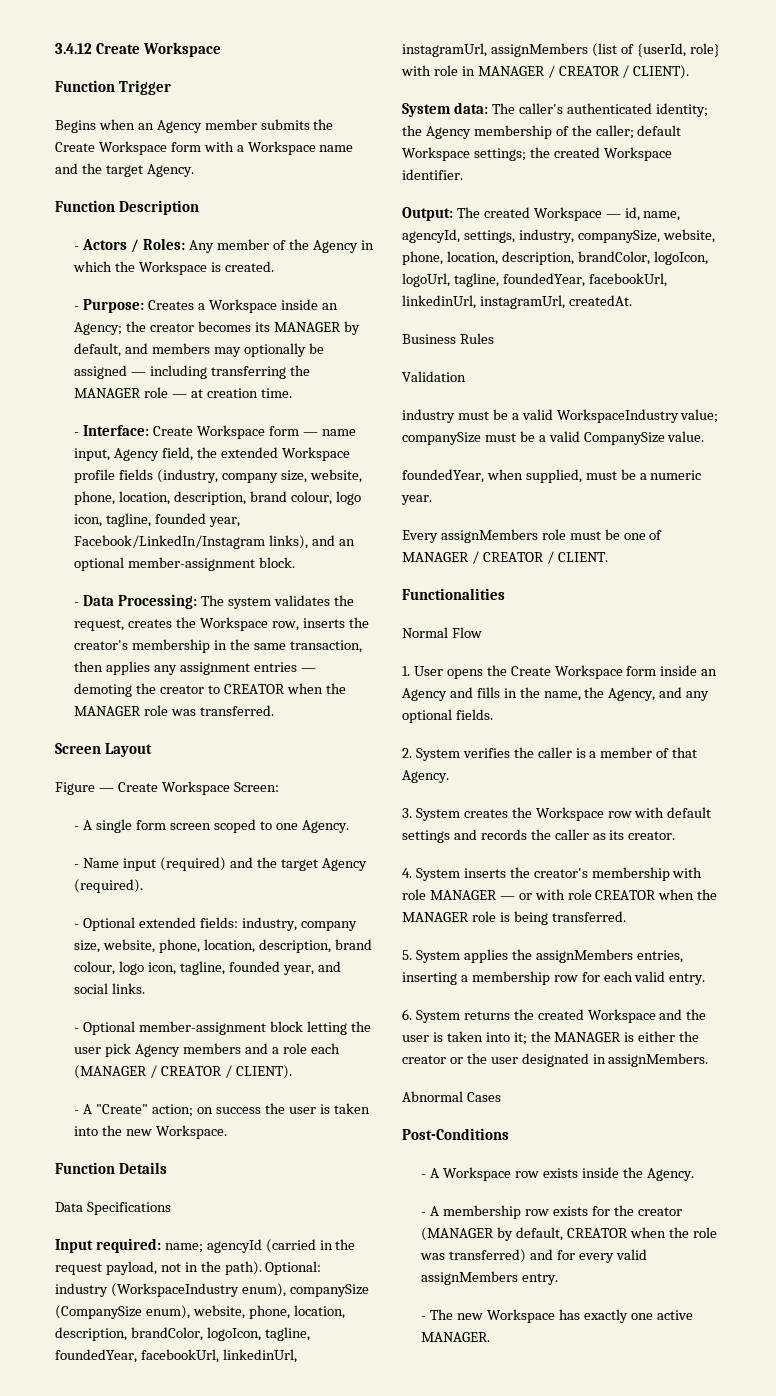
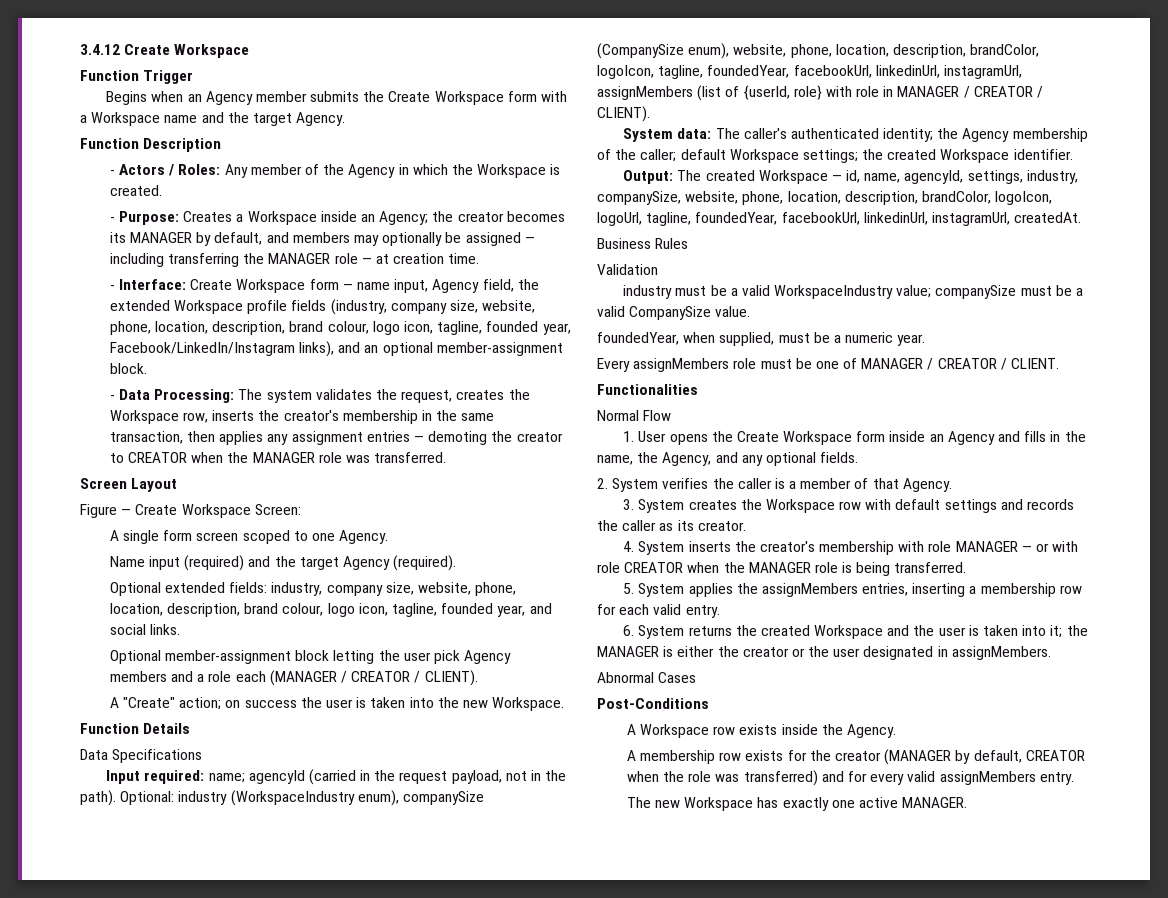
[74,826,80,830] - -> (301, 509) none
[74,864,80,868] - -> (389, 537) none
[74,924,80,928] - -> (457, 563) none
[74,1028,80,1032] - -> (181, 629) none
[74,1110,80,1114] - -> (478, 678) none
[421,1174,427,1178] - -> (709, 703) none
[421,1212,427,1216] - -> (897, 731) none
[421,1316,427,1320] - -> (1074, 778) none

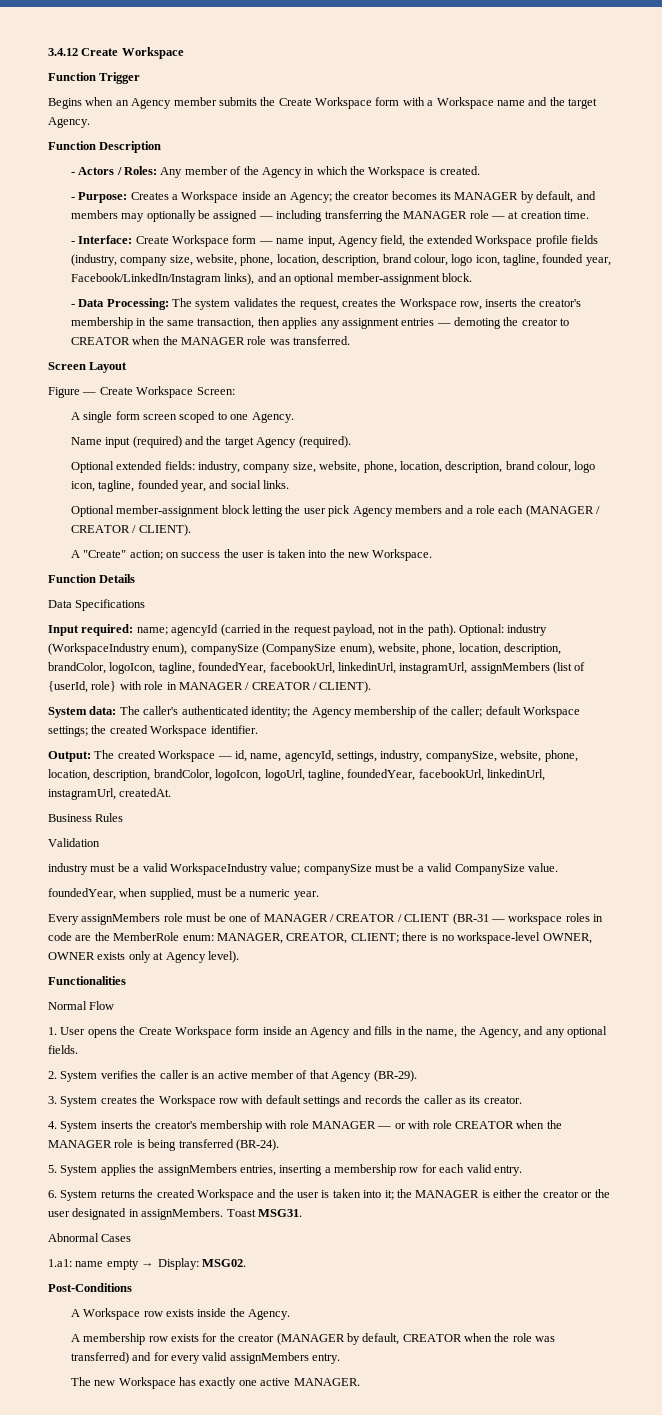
[1011,358,1060,369] CLIENT. -> [404,913,603,925] [48,932,592,944] [48,951,239,963] CLIENT (BR-31 — workspace roles in code are the MemberRole enum: MANAGER, CREATOR, CLIENT; there is no workspace-level OWNER, OWNER exists only at Agency level).
[789,481,797,489] a -> [202,1071,248,1079] an active
[902,478,952,492] Agency. -> [331,1070,417,1082] Agency (BR-29).
[894,562,967,573] transferred. -> [178,1139,279,1151] transferred (BR-24).
(1051, 653) none -> [226,1209,302,1217] Toast MSG31.
(697, 677) none -> [48,1258,246,1270] // 1.a1: name empty → Display: MSG02.

